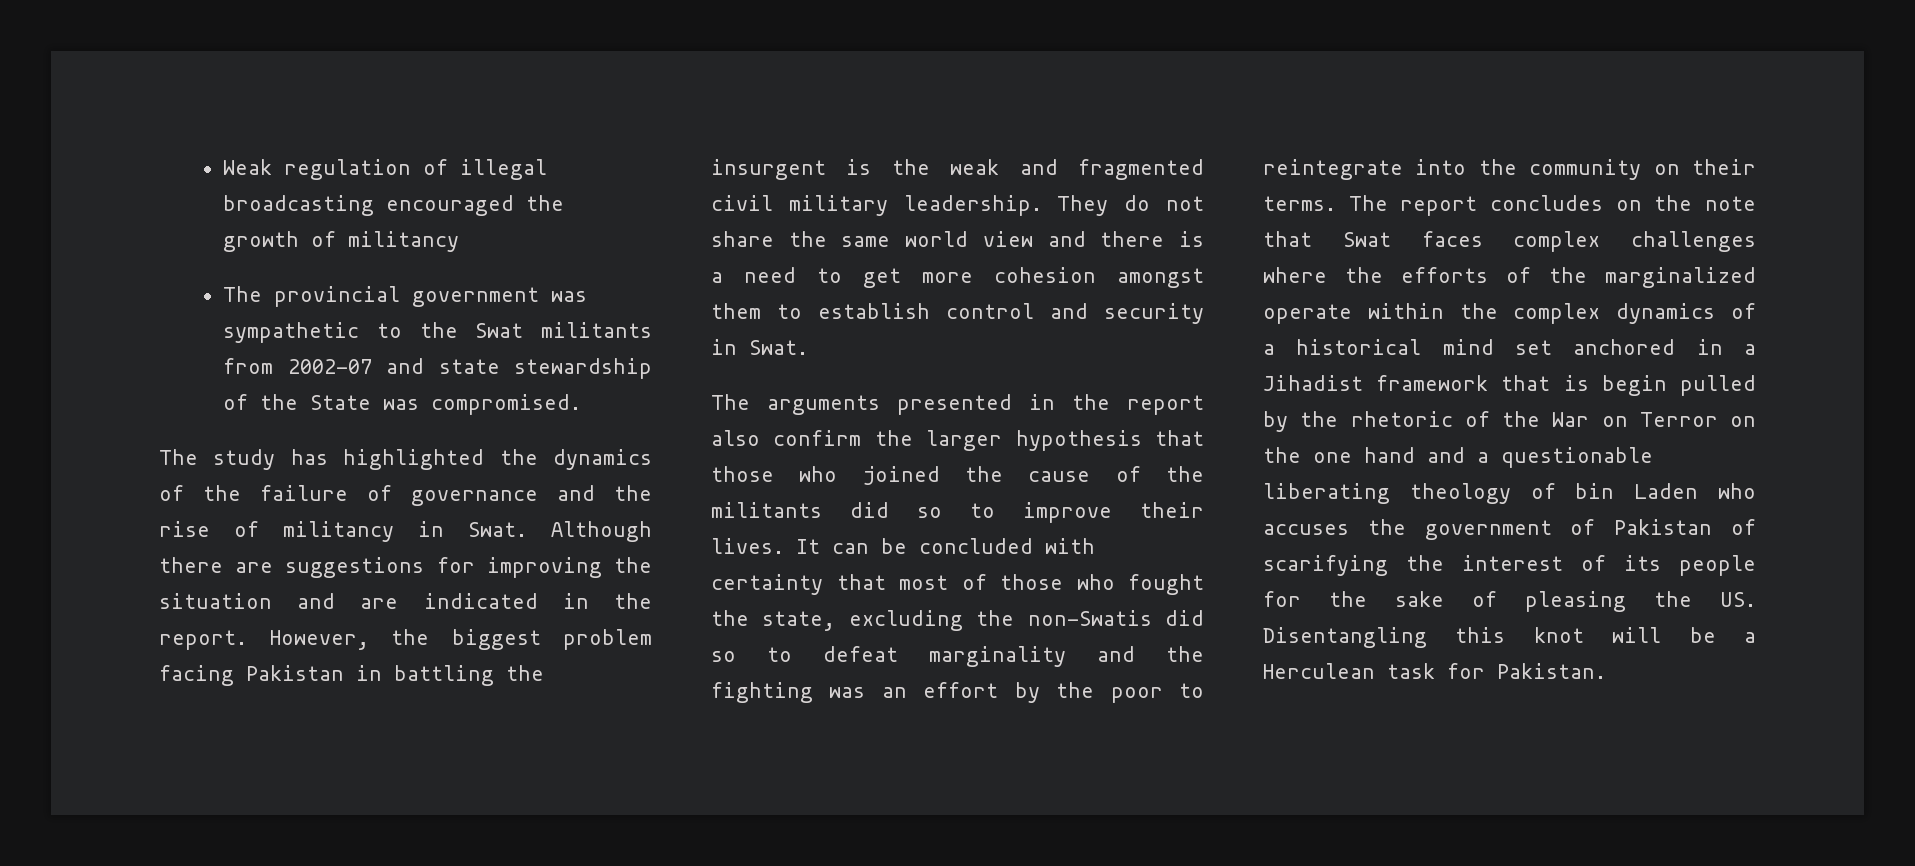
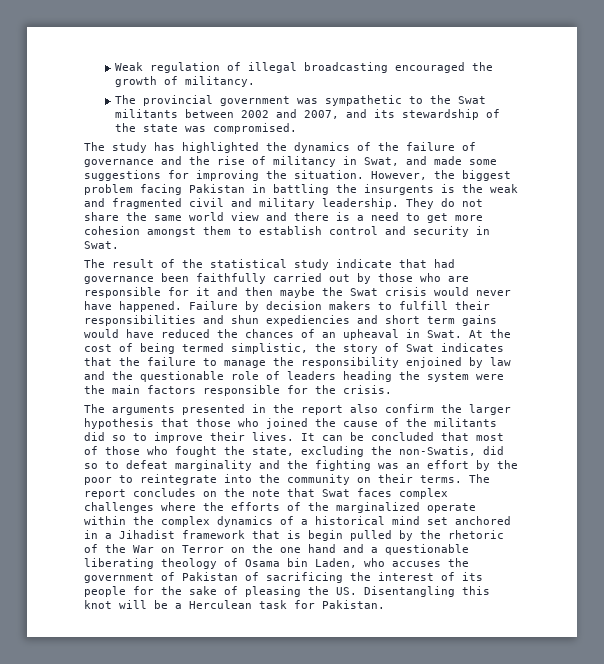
[348,231,460,252] militancy -> [184,76,255,87] militancy.
[223,358,500,374] from 2002-07 and state -> [184,109,395,119] between 2002 and 2007, and its
[310,395,372,410] State -> [142,124,178,132] state
[468,521,652,542] [159,557,652,578] [159,593,652,609] [159,630,247,650] Swat. Although there are suggestions for improving the situation and are indicated in the report. -> [364,156,497,166] [84,170,364,181] Swat, and made some suggestions for improving the situation.
[711,159,826,180] insurgent -> [364,184,434,195] insurgents
(773, 203) none -> [231,198,252,207] and
(808, 347) none -> [84,259,455,270] [84,273,469,284] [84,287,511,298] [84,301,490,312] [84,315,497,326] [84,329,511,340] [84,343,504,354] [84,357,511,368] [84,371,504,382] [84,385,392,396] // The result of the statistical study indicate that had governance been faithfully carried out by those who are responsible for it and then maybe the Swat crisis would never have happened. Failure by decision makers to fulfill their responsibilities and shun expediencies and short term gains would have reduced the chances of an upheaval in Swat. At the cost of being termed simplistic, the story of Swat indicates that the failure to manage the responsibility enjoined by law and the questionable role of leaders heading the system were the main factors responsible for the crisis.
[1045,538,1095,554] [711,574,823,595] with certainty -> (434, 436) none
[1027,610,1152,626] non-Swatis -> [399,446,476,456] non-Swatis,
[1575,483,1699,499] bin Laden -> [245,558,357,568] Osama bin Laden,
[1263,555,1388,576] scarifying -> [266,572,343,583] sacrificing

